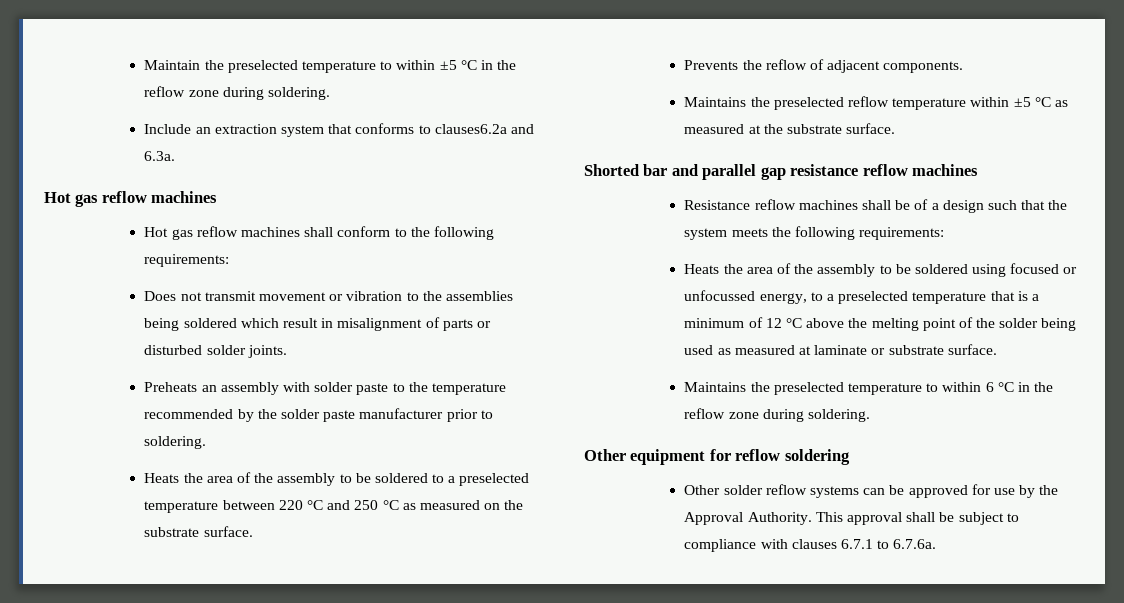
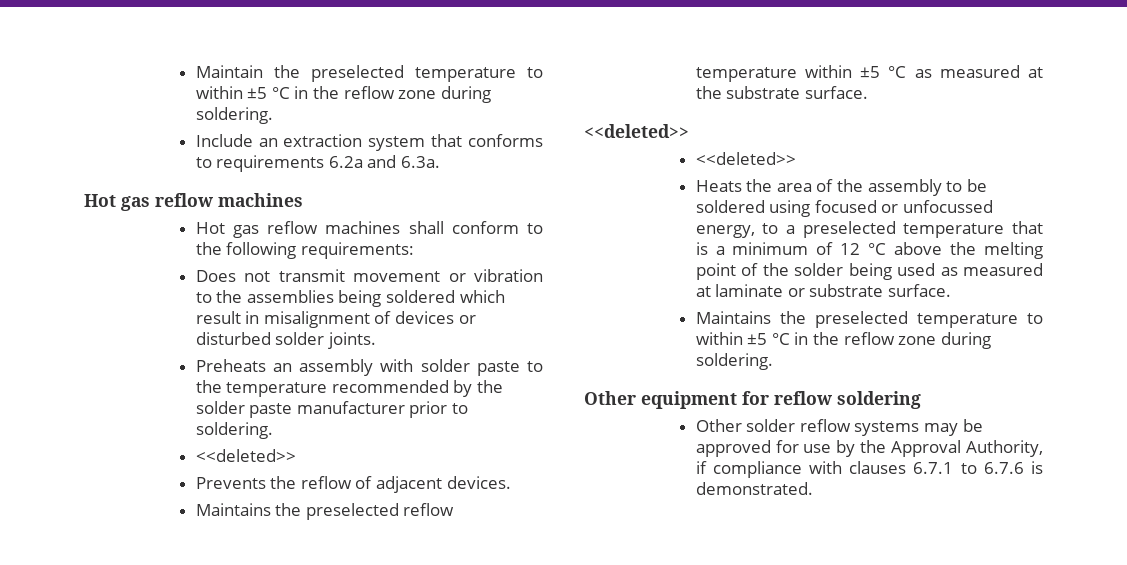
[434,124,507,134] clauses6.2a -> [216,155,363,172] requirements 6.2a
[442,319,473,331] parts -> [394,311,454,324] devices
[144,472,530,486] [144,500,524,513] [144,526,253,537] Heats the area of the assembly to be soldered to a preselected temperature between 220 °C and 250 °C as measured on the substrate surface. -> [195,449,296,462] <<deleted>>
[883,61,964,73] components. -> [446,476,511,489] devices.
[584,164,979,180] [684,199,1068,213] [684,226,945,240] Shorted bar and parallel gap resistance reflow machines // Resistance reflow machines shall be of a design such that the system meets the following requirements: -> [584,124,689,138] [695,152,796,165] <<deleted>> // <<deleted>>
[985,382,994,392] 6 -> [747,333,768,345] ±5
[863,488,886,495] can -> [923,423,958,436] may
[747,512,1019,525] Authority. This approval shall be subject to -> [966,440,1043,457] [695,461,707,474] Authority, if
[893,539,937,549] 6.7.6a. -> [983,461,1043,474] [695,482,813,495] 6.7.6 is demonstrated.

